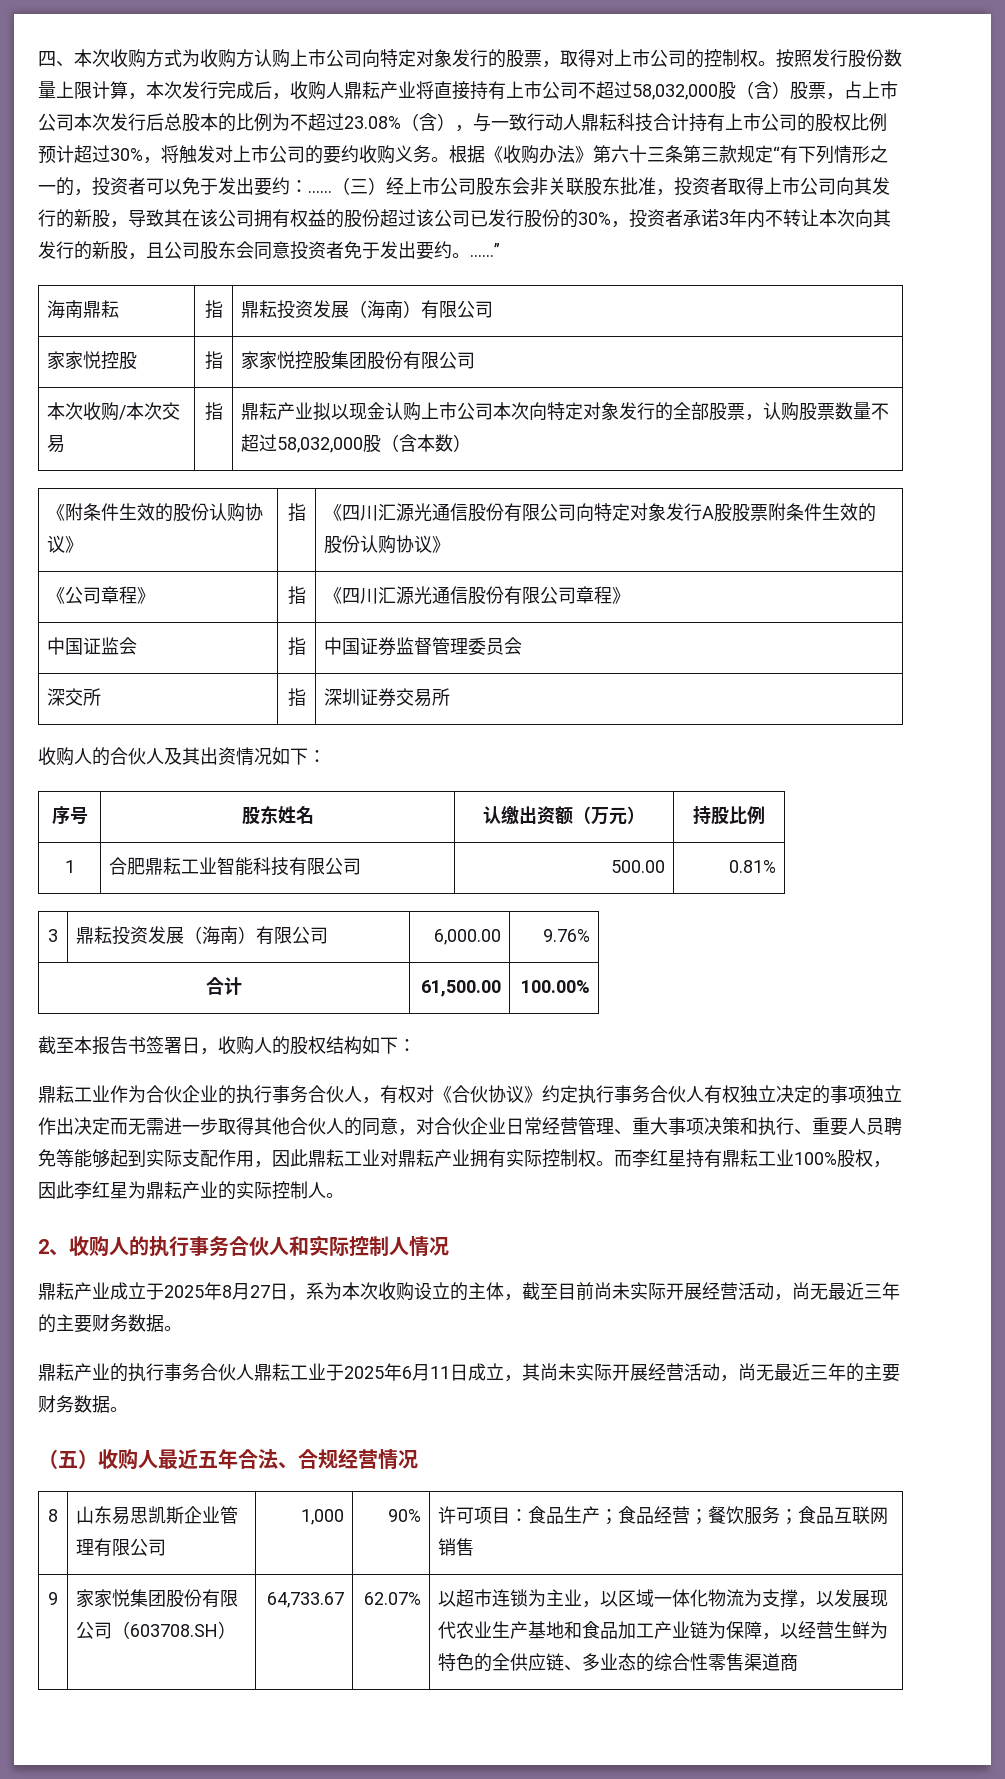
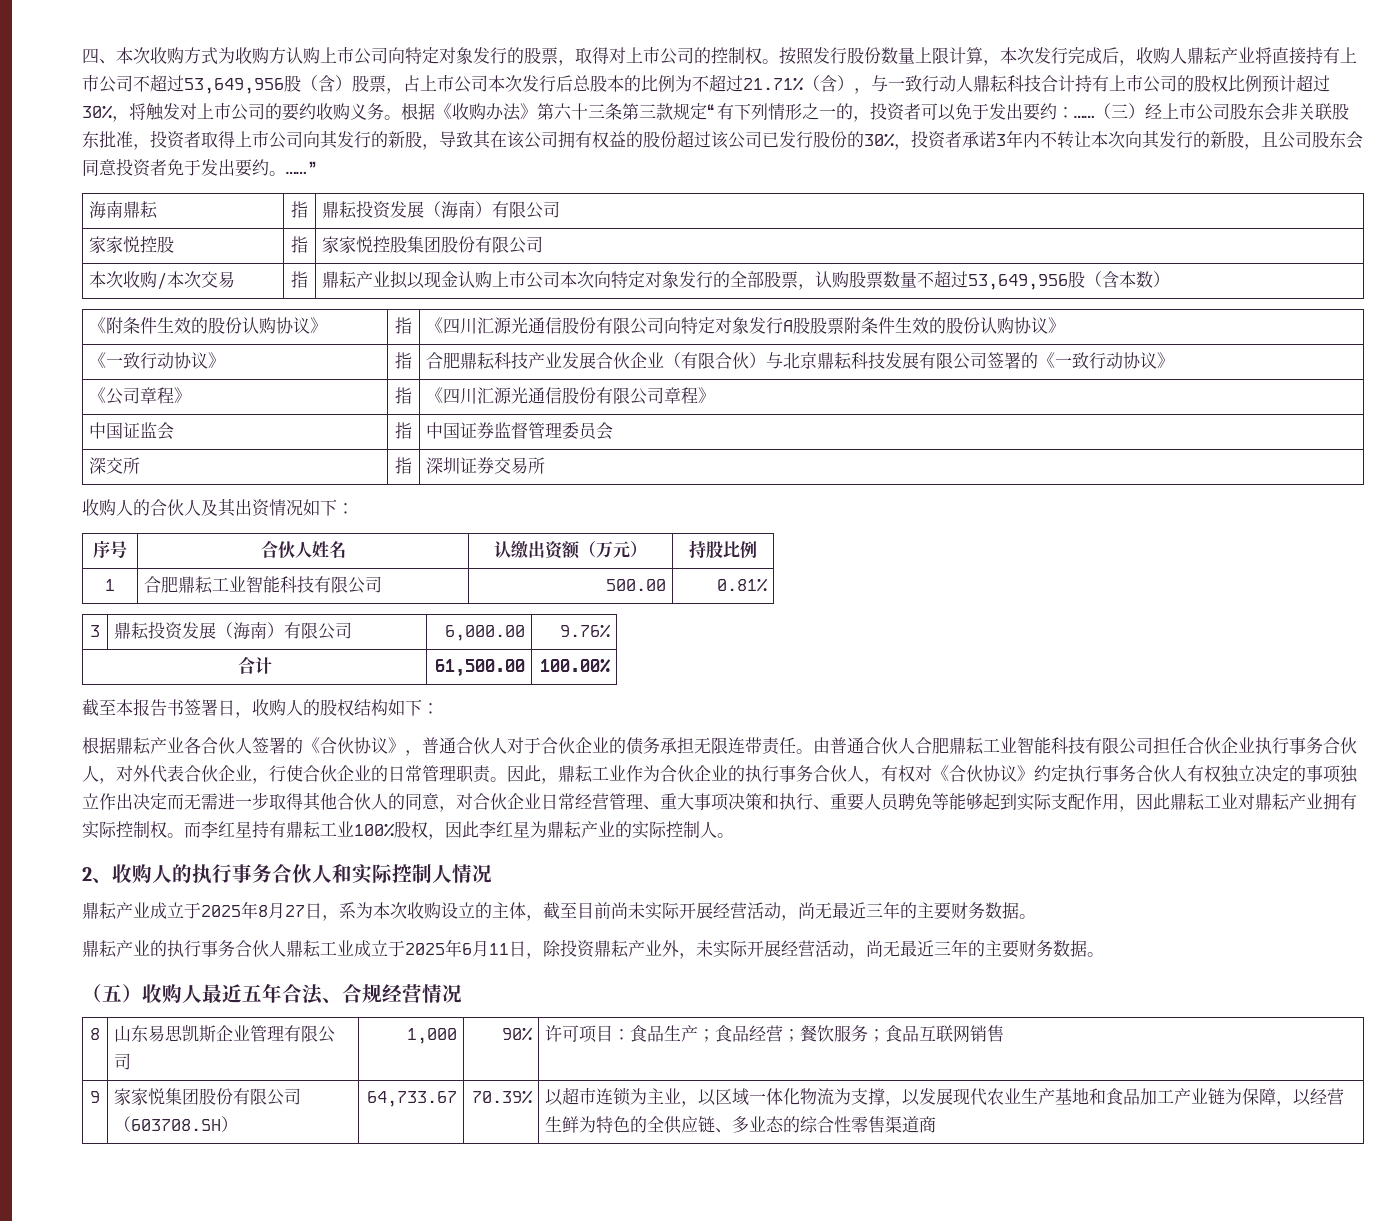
[632,84,718,100] 58,032,000 -> [184,78,284,94] 53,649,956
[344,116,401,129] 23.08% -> [743,77,804,91] 21.71%
[277,437,364,453] 58,032,000 -> [968,274,1069,290] 53,649,956
(451, 544) none -> [89,352,226,369] [395,352,412,369] [426,352,1175,370] // 《一致行动协议》 | 指 | 合肥鼎耘科技产业发展合伙企业（有限合伙）与北京鼎耘科技发展有限公司签署的《一致行动协议》
[241,805,278,825] 股东 -> [260,540,312,558] 合伙人
(416, 1045) none -> [82,737,1357,756] [82,765,558,784] 根据鼎耘产业各合伙人签署的《合伙协议》，普通合伙人对于合伙企业的债务承担无限连带责任。由普通合伙人合肥鼎耘工业智能科技有限公司担任合伙企业执行事务合伙人，对外代表合伙企业，行使合伙企业的日常管理职责。因此，
(326, 1371) none -> [354,940,388,957] 成立
[468,1363,558,1382] 成立，其尚 -> [526,939,696,959] ，除投资鼎耘产业外，
[363,1592,421,1605] 62.07% -> [471,1090,533,1104] 70.39%

